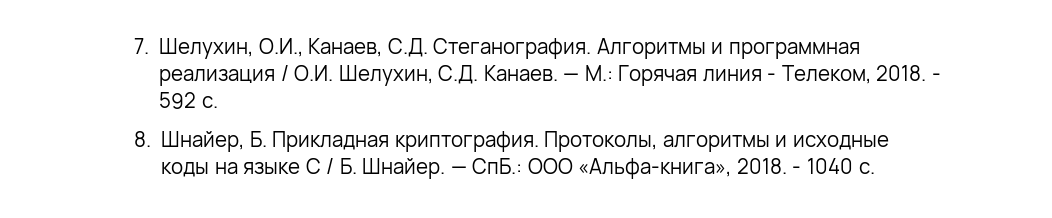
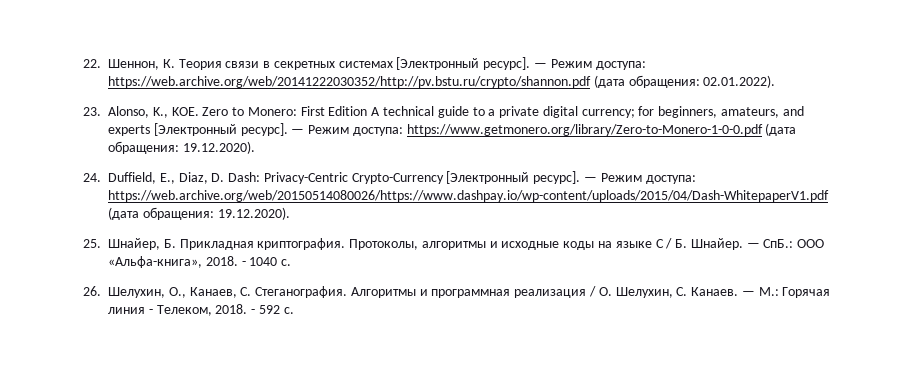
[133,38,860,59] [159,65,941,86] [159,92,218,109] [133,131,151,147] 7. Шелухин, О.И., Канаев, С.Д. Стеганография. Алгоритмы и программная реализация / О.И. Шелухин, С.Д. Канаев. — M.: Горячая линия - Телеком, 2018. - 592 с. // 8. -> [82,57,646,70] [107,75,776,88] [82,106,804,118] [107,123,797,136] [107,141,255,154] [82,171,696,184] [107,190,829,202] [107,207,290,220] [82,239,101,248] 22. Шеннон, К. Теория связи в секретных системах [Электронный ресурс]. — Режим доступа: https://web.archive.org/web/20141222030352/http://pv.bstu.ru/crypto/shannon.pdf (дата обращения: 02.01.2022). // 23. Alonso, K., KOE. Zero to Monero: First Edition A technical guide to a private digital currency; for beginners, amateurs, and experts [Электронный ресурс]. — Режим доступа: https://www.getmonero.org/library/Zero-to-Monero-1-0-0.pdf (дата обращения: 19.12.2020). // 24. Duffield, E., Diaz, D. Dash: Privacy-Centric Crypto-Currency [Электронный ресурс]. — Режим доступа: https://web.archive.org/web/20150514080026/https://www.dashpay.io/wp-content/uploads/2015/04/Dash-WhitepaperV1.pdf (дата обращения: 19.12.2020). // 25.
(875, 168) none -> [82,286,831,298] [107,304,294,316] // 26. Шелухин, О., Канаев, С. Стеганография. Алгоритмы и программная реализация / О. Шелухин, С. Канаев. — M.: Горячая линия - Телеком, 2018. - 592 с.

